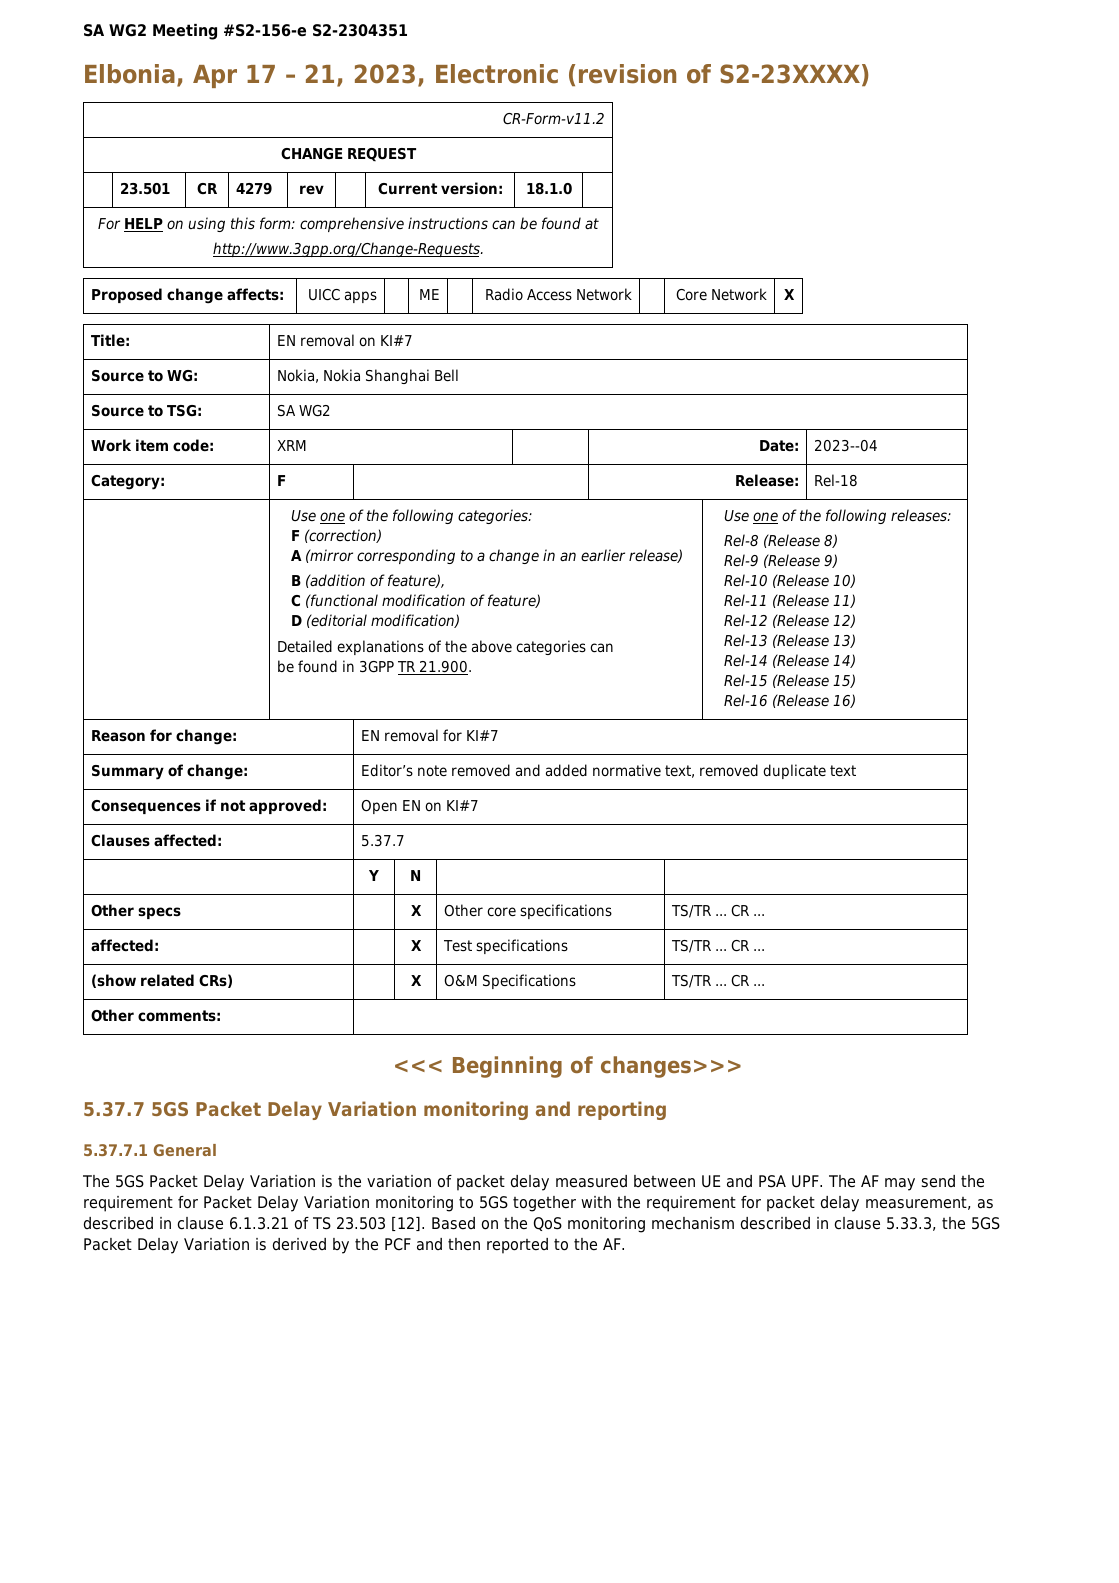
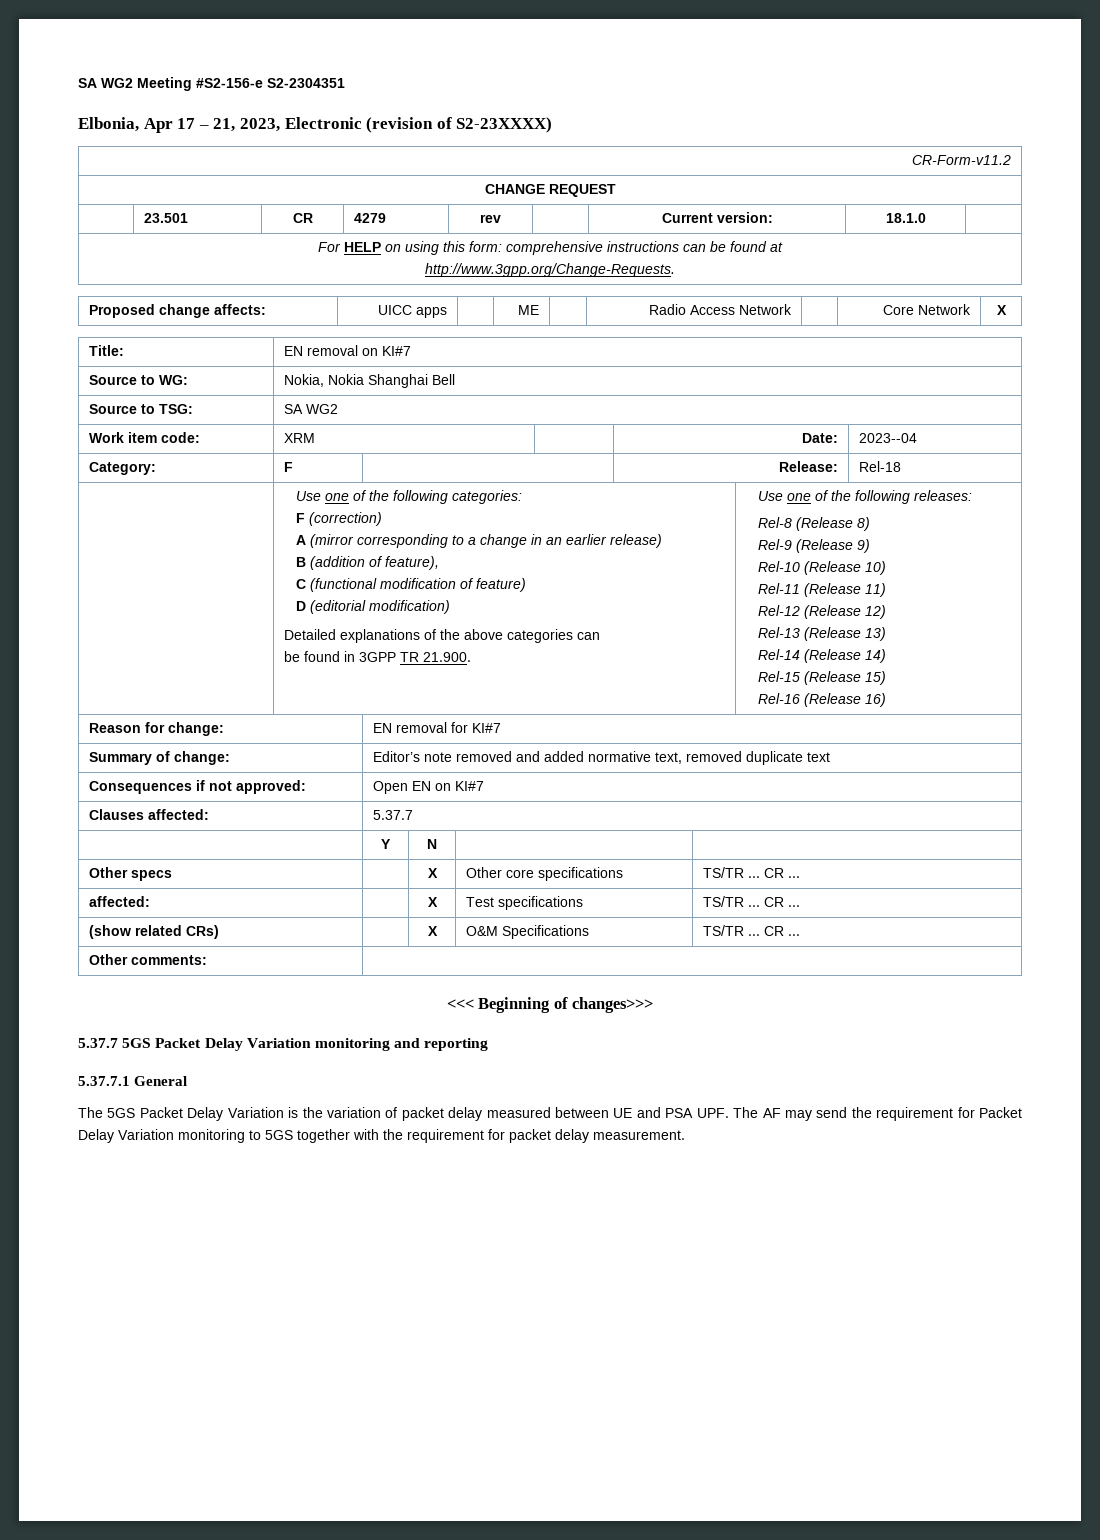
[864,1196,994,1210] [83,1216,1000,1233] [83,1237,626,1254] measurement, as described in clause 6.1.3.21 of TS 23.503 [12]. Based on the QoS monitoring mechanism described in clause 5.33.3, the 5GS Packet Delay Variation is derived by the PCF and then reported to the AF. -> [593,1130,685,1140] measurement.

